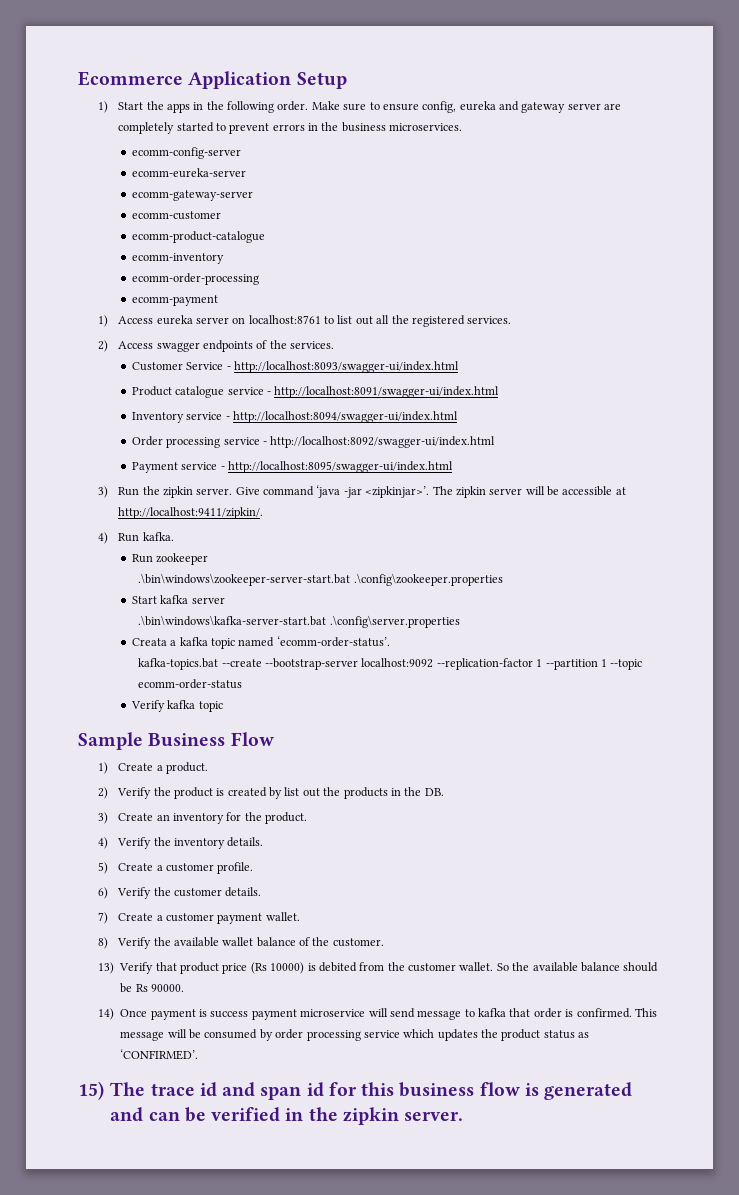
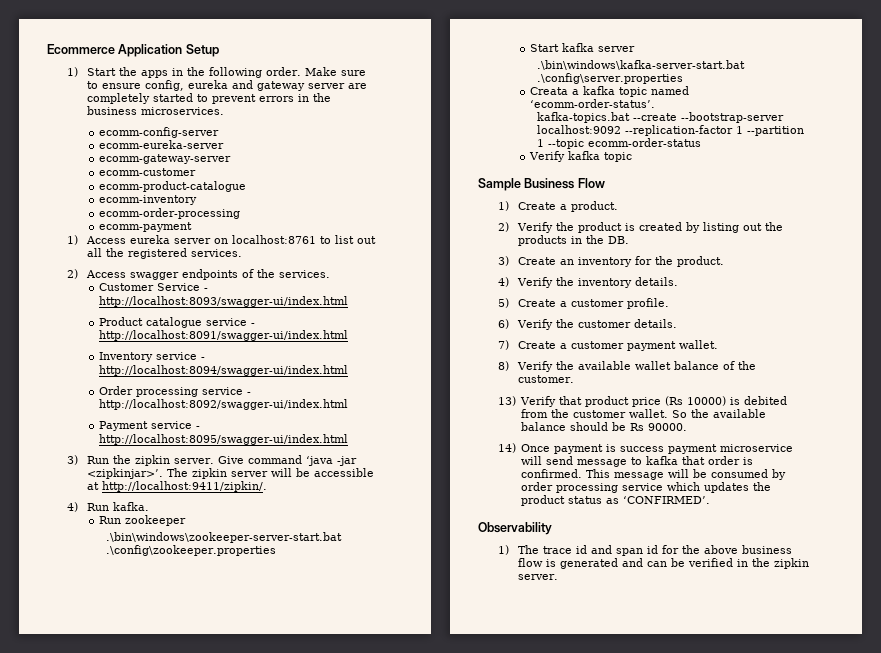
[284,787,300,796] list -> [702,222,739,233] listing
[78,1081,104,1100] 15) -> [478,522,552,535] [497,545,509,555] Observability // 1)
[361,1082,395,1096] this -> [681,545,738,554] the above

